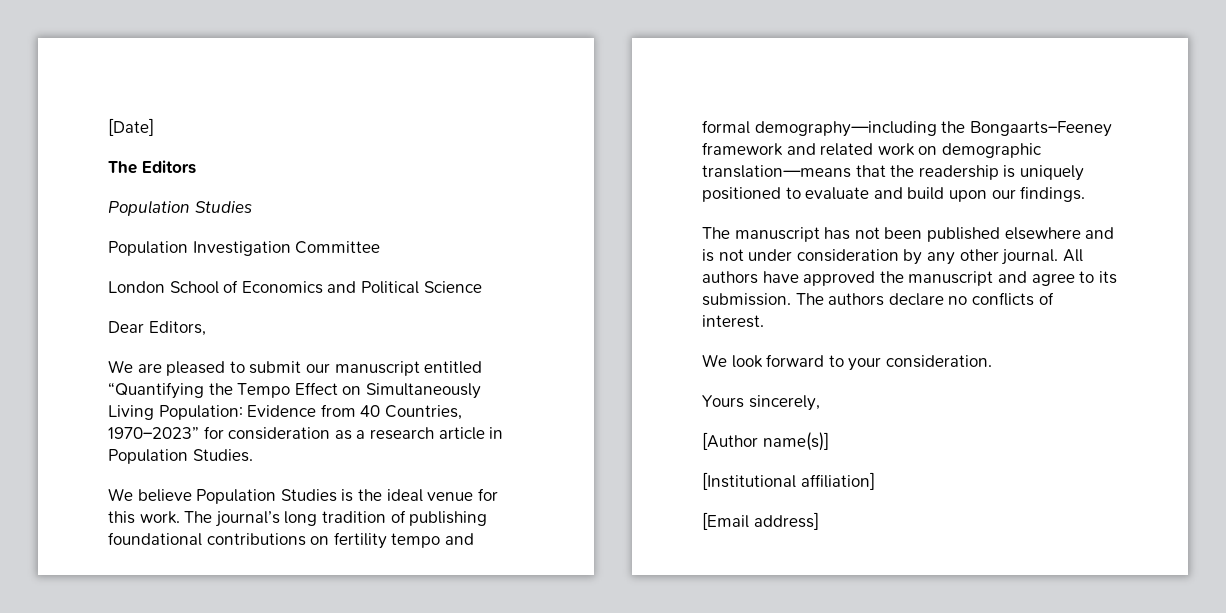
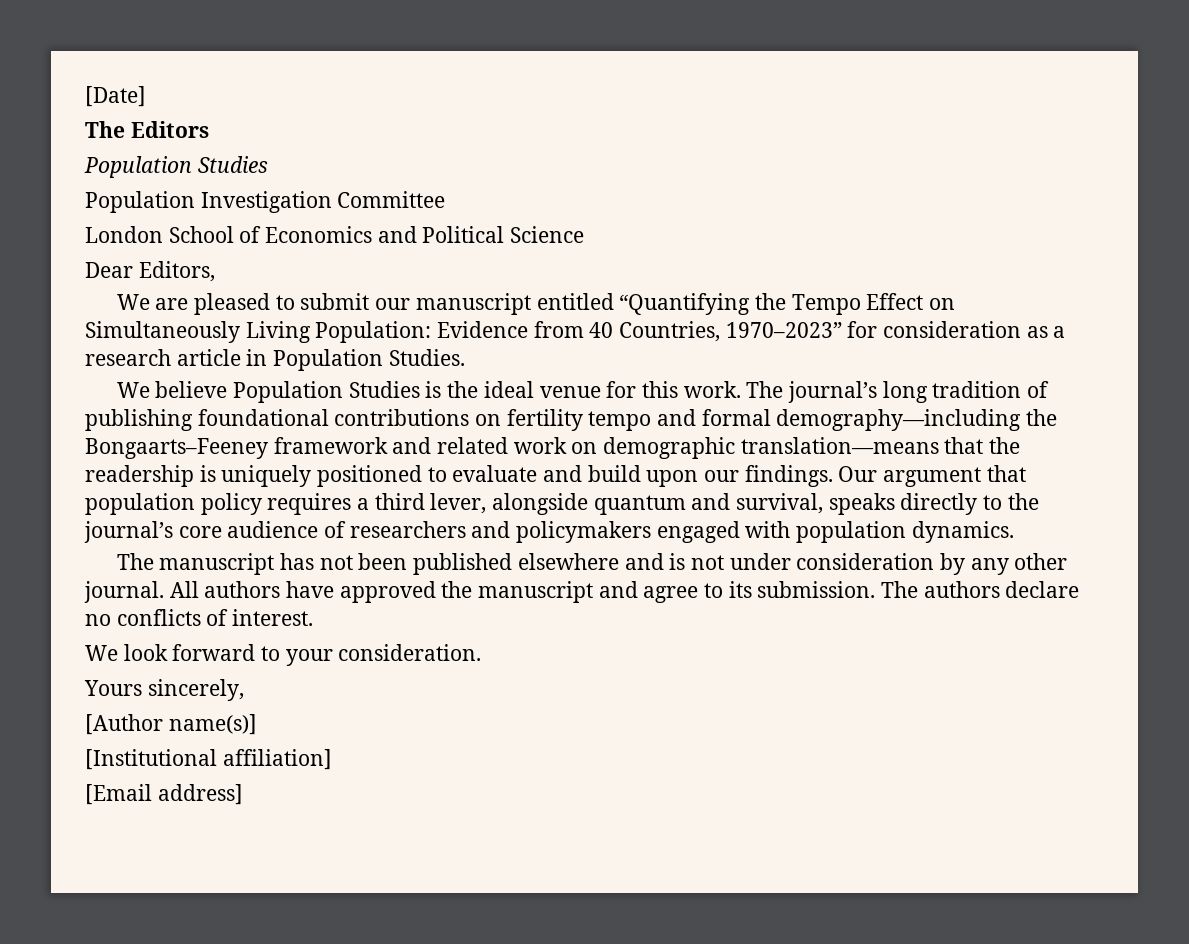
(1086, 194) none -> [838,465,1026,487] [85,493,1039,515] [84,521,1014,543] Our argument that population policy requires a third lever, alongside quantum and survival, speaks directly to the journal’s core audience of researchers and policymakers engaged with population dynamics.

